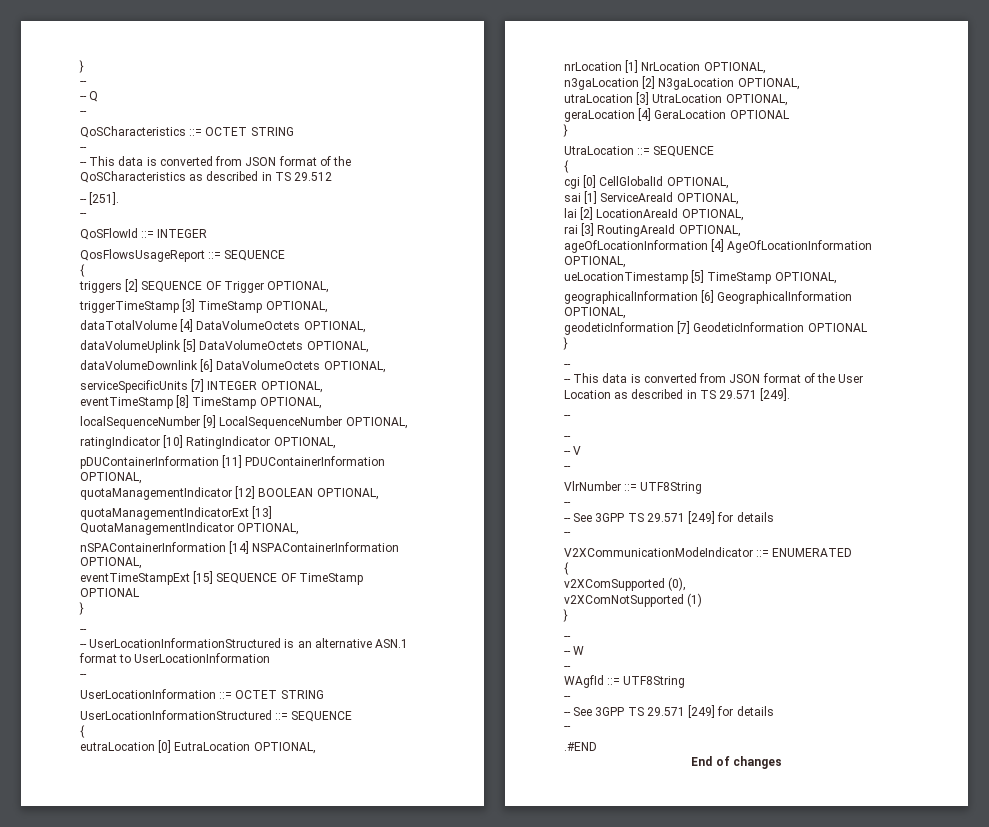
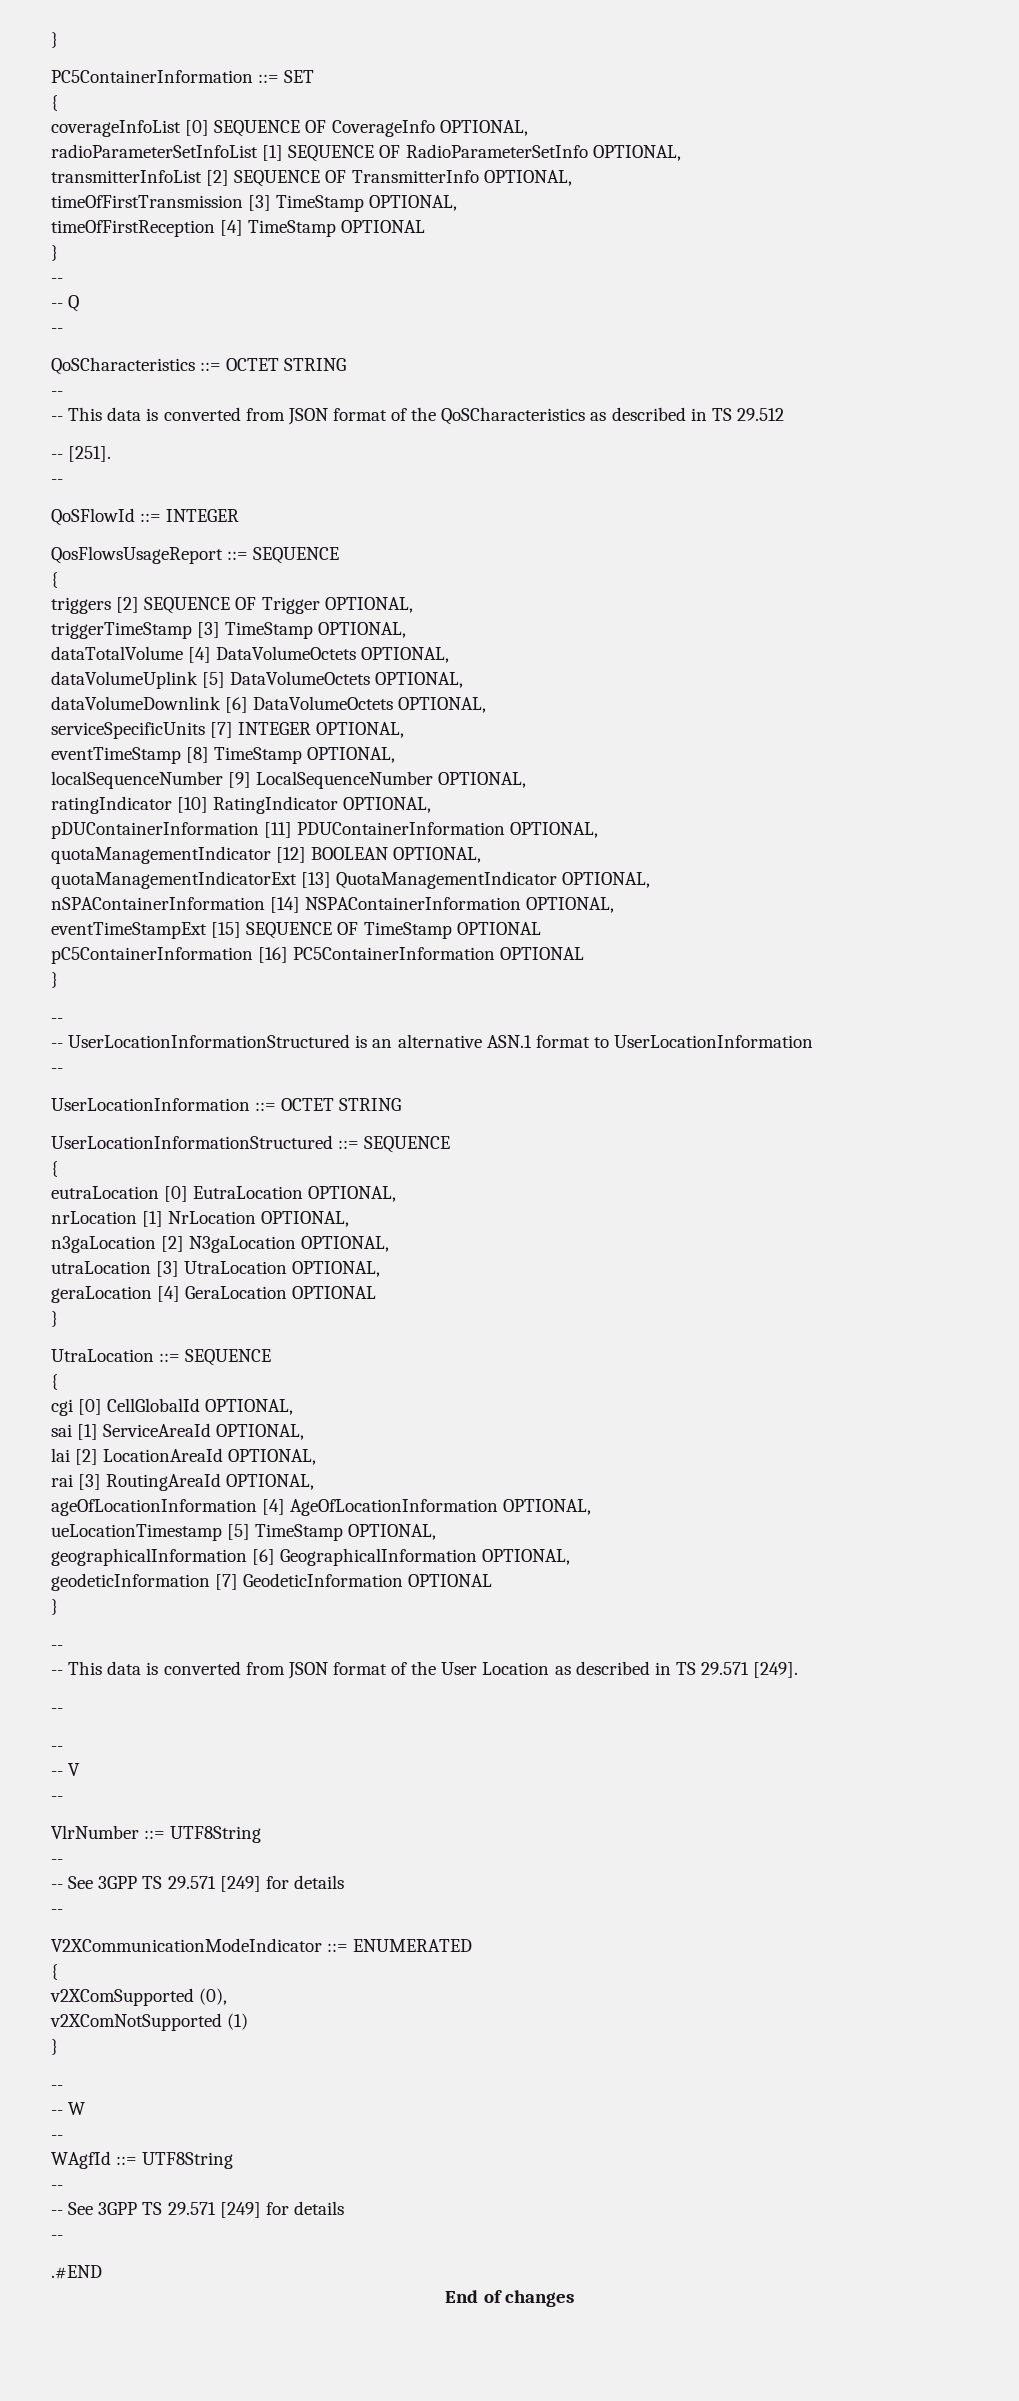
[79,60,84,73] } -> [51,32,58,48] [51,70,315,83] [51,95,58,111] [51,120,528,137] [51,144,681,162] [51,170,572,187] [51,195,458,212] [51,220,426,237] [51,245,58,261] } // PC5ContainerInformation ::= SET // { // coverageInfoList [0] SEQUENCE OF CoverageInfo OPTIONAL, // radioParameterSetInfoList [1] SEQUENCE OF RadioParameterSetInfo OPTIONAL, // transmitterInfoList [2] SEQUENCE OF TransmitterInfo OPTIONAL, // timeOfFirstTransmission [3] TimeStamp OPTIONAL, // timeOfFirstReception [4] TimeStamp OPTIONAL // }
(139, 592) none -> [51,947,585,964] // pC5ContainerInformation [16] PC5ContainerInformation OPTIONAL

